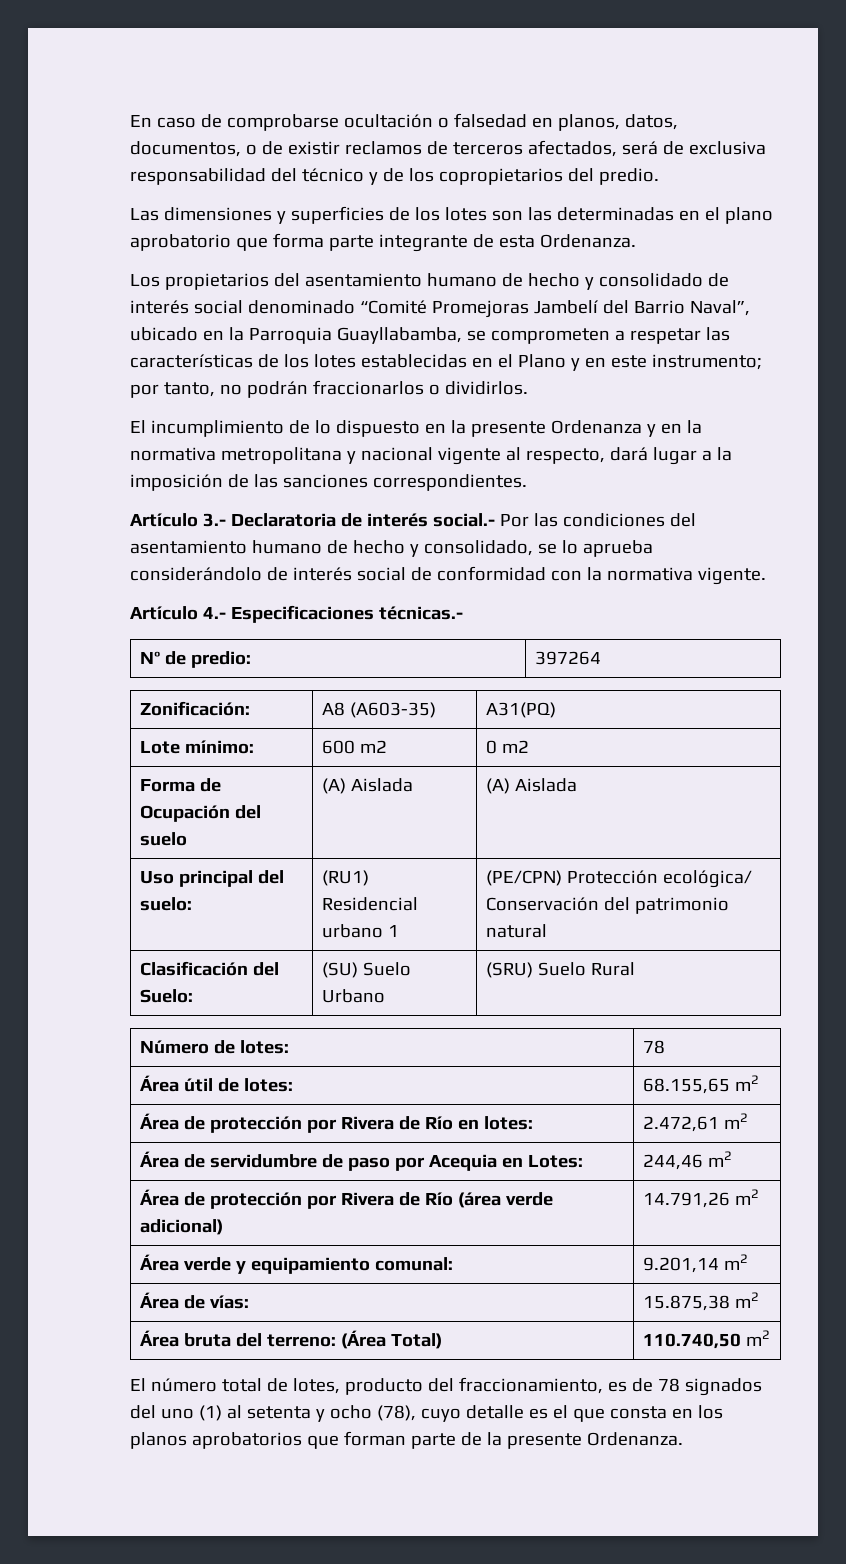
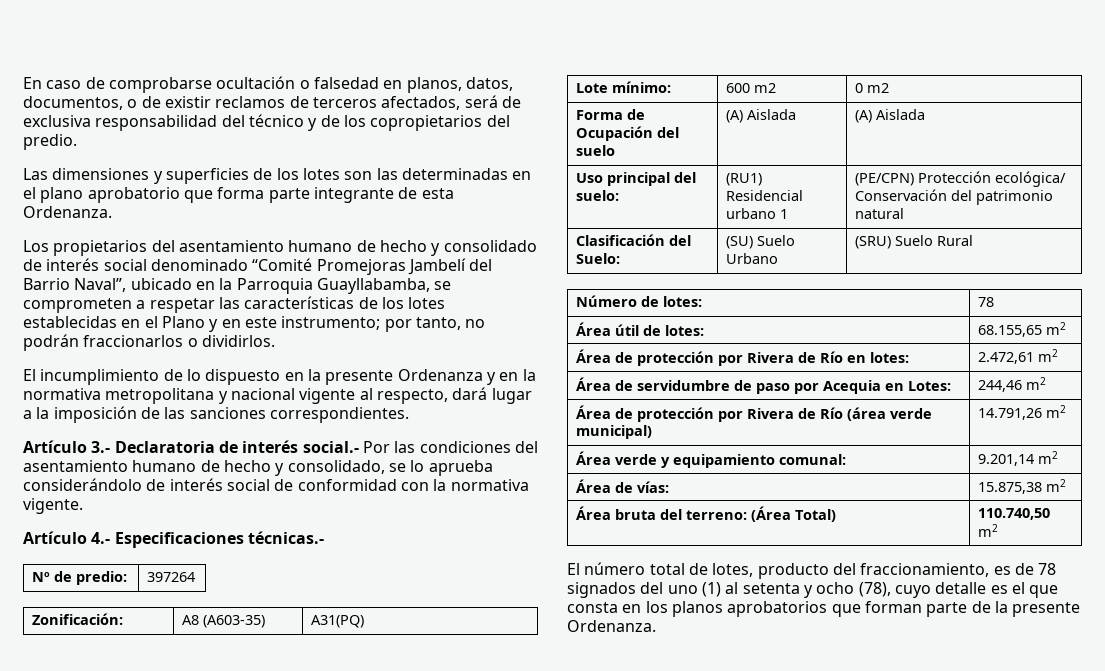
[139,1219,223,1235] adicional) -> [575,425,652,439] municipal)

